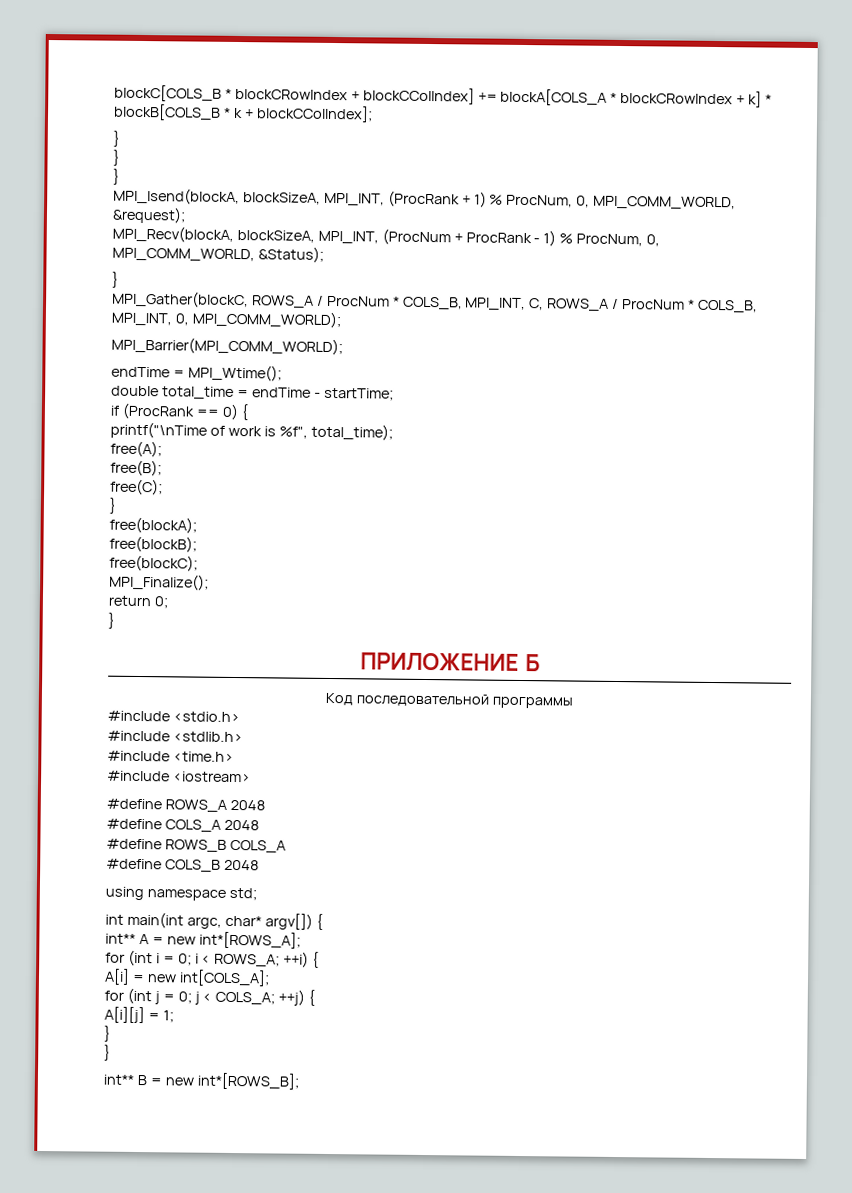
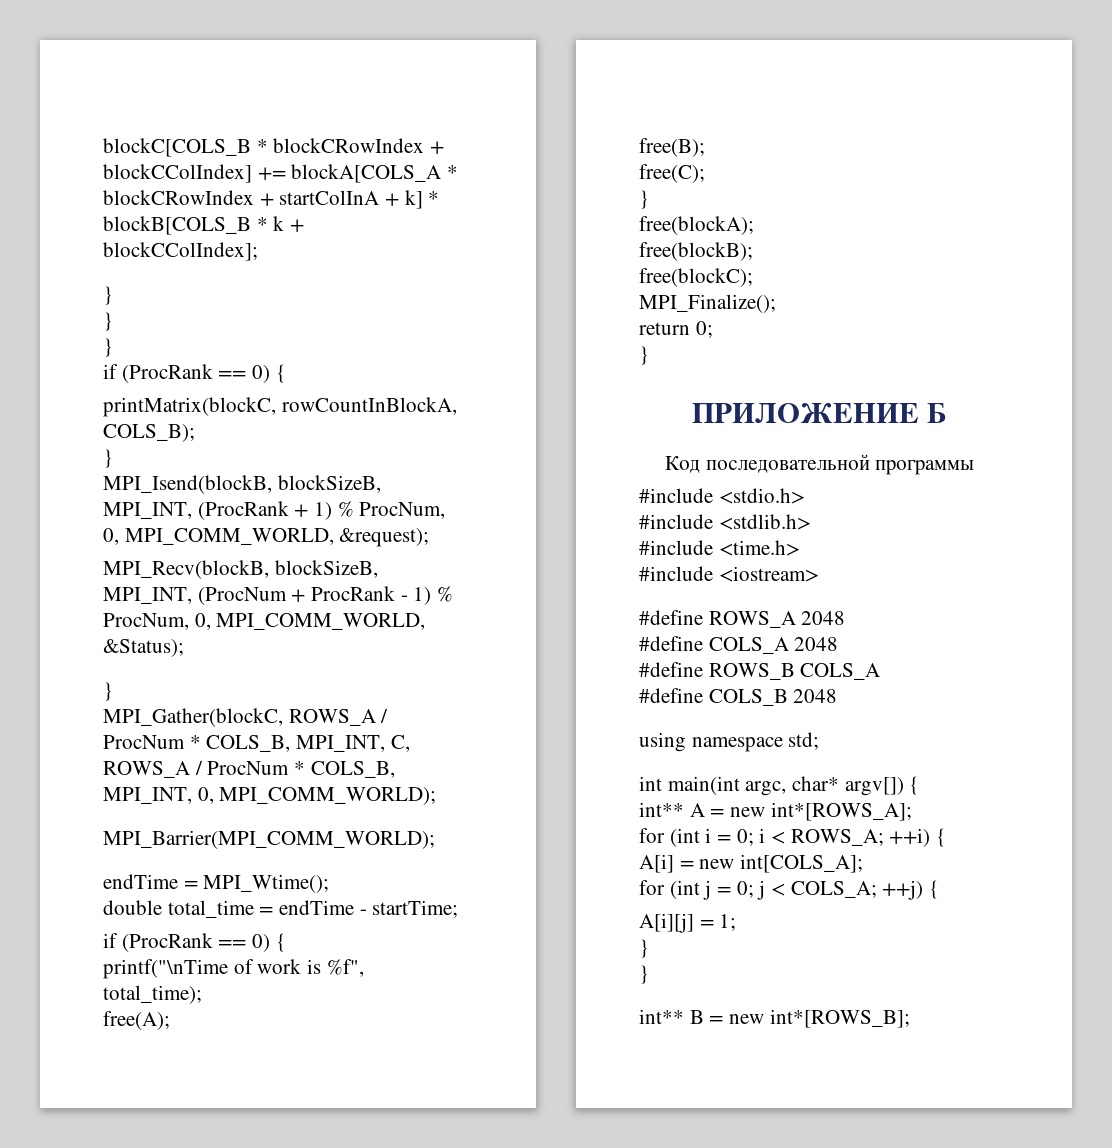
(746, 100) none -> [279,190,400,206] startColInA +
[113,187,321,206] MPI_Isend(blockA, blockSizeA, -> [103,364,286,383] [103,397,457,417] [103,424,195,442] [103,449,113,468] [103,475,381,494] if (ProcRank == 0) { // printMatrix(blockC, rowCountInBlockA, COLS_B); // } // MPI_Isend(blockB, blockSizeB,
[112,225,315,243] MPI_Recv(blockA, blockSizeA, -> [103,560,378,579] MPI_Recv(blockB, blockSizeB,

